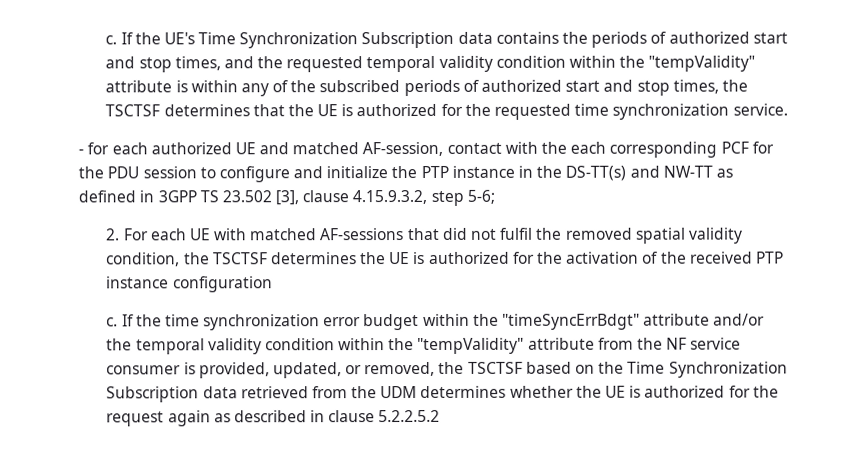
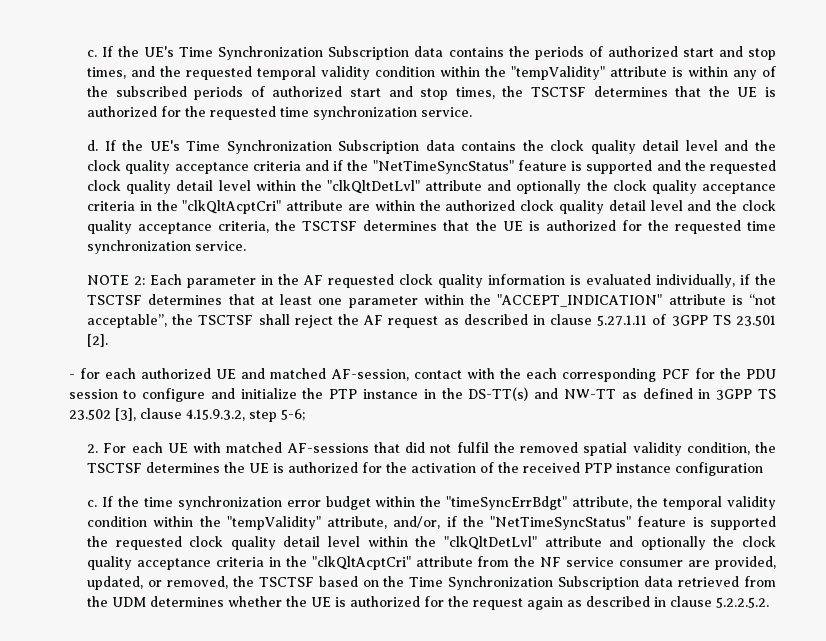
(788, 109) none -> [87,140,777,154] [87,160,777,174] [87,180,777,194] [87,200,776,214] [87,220,776,234] [87,240,247,254] [87,274,777,288] [87,294,776,308] [87,314,777,328] [87,334,109,347] // d. If the UE's Time Synchronization Subscription data contains the clock quality detail level and the clock quality acceptance criteria and if the "NetTimeSyncStatus" feature is supported and the requested clock quality detail level within the "clkQltDetLvl" attribute and optionally the clock quality acceptance criteria in the "clkQltAcptCri" attribute are within the authorized clock quality detail level and the clock quality acceptance criteria, the TSCTSF determines that the UE is authorized for the requested time synchronization service. // NOTE 2: Each parameter in the AF requested clock quality information is evaluated individually, if the TSCTSF determines that at least one parameter within the "ACCEPT_INDICATION" attribute is “not acceptable”, the TSCTSF shall reject the AF request as described in clause 5.27.1.11 of 3GPP TS 23.501 [2].
[643,313,766,326] attribute and/or -> [572,496,633,509] attribute,
(525, 346) none -> [327,516,776,530] [87,536,777,550] [87,556,411,570] attribute, and/or, if the "NetTimeSyncStatus" feature is supported the requested clock quality detail level within the "clkQltDetLvl" attribute and optionally the clock quality acceptance criteria in the "clkQltAcptCri"
[183,362,196,375] is -> [688,560,711,567] are
[378,409,441,423] 5.2.2.5.2 -> [716,597,770,608] 5.2.2.5.2.

